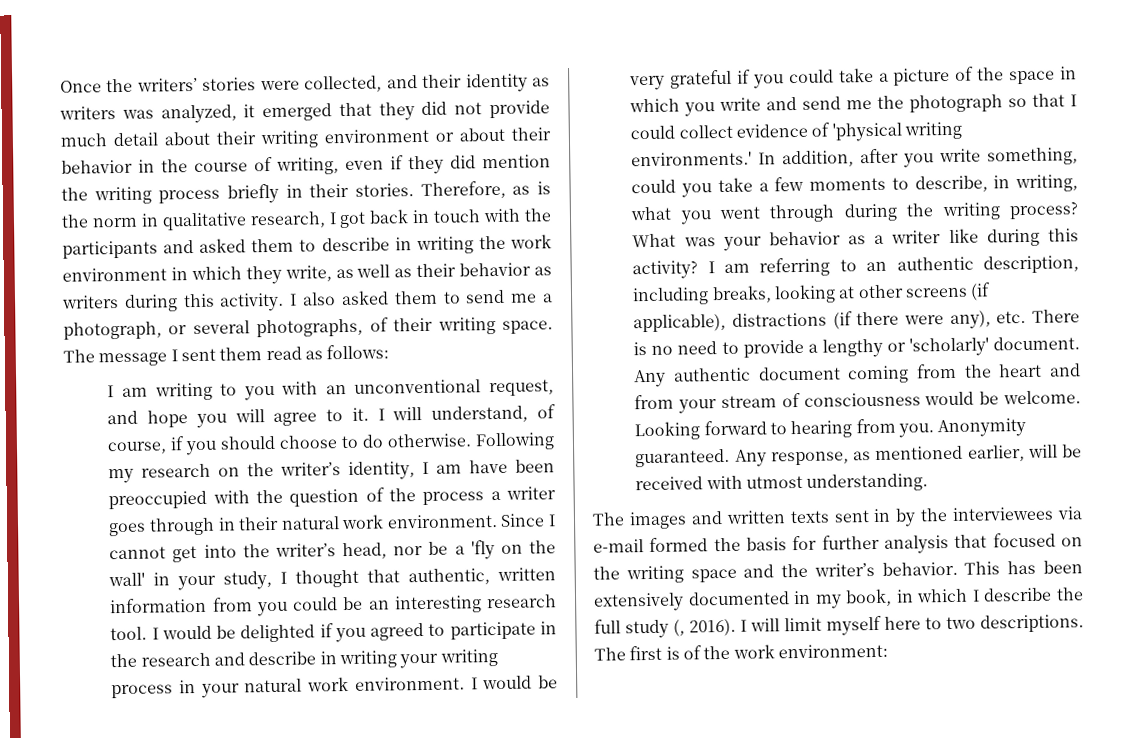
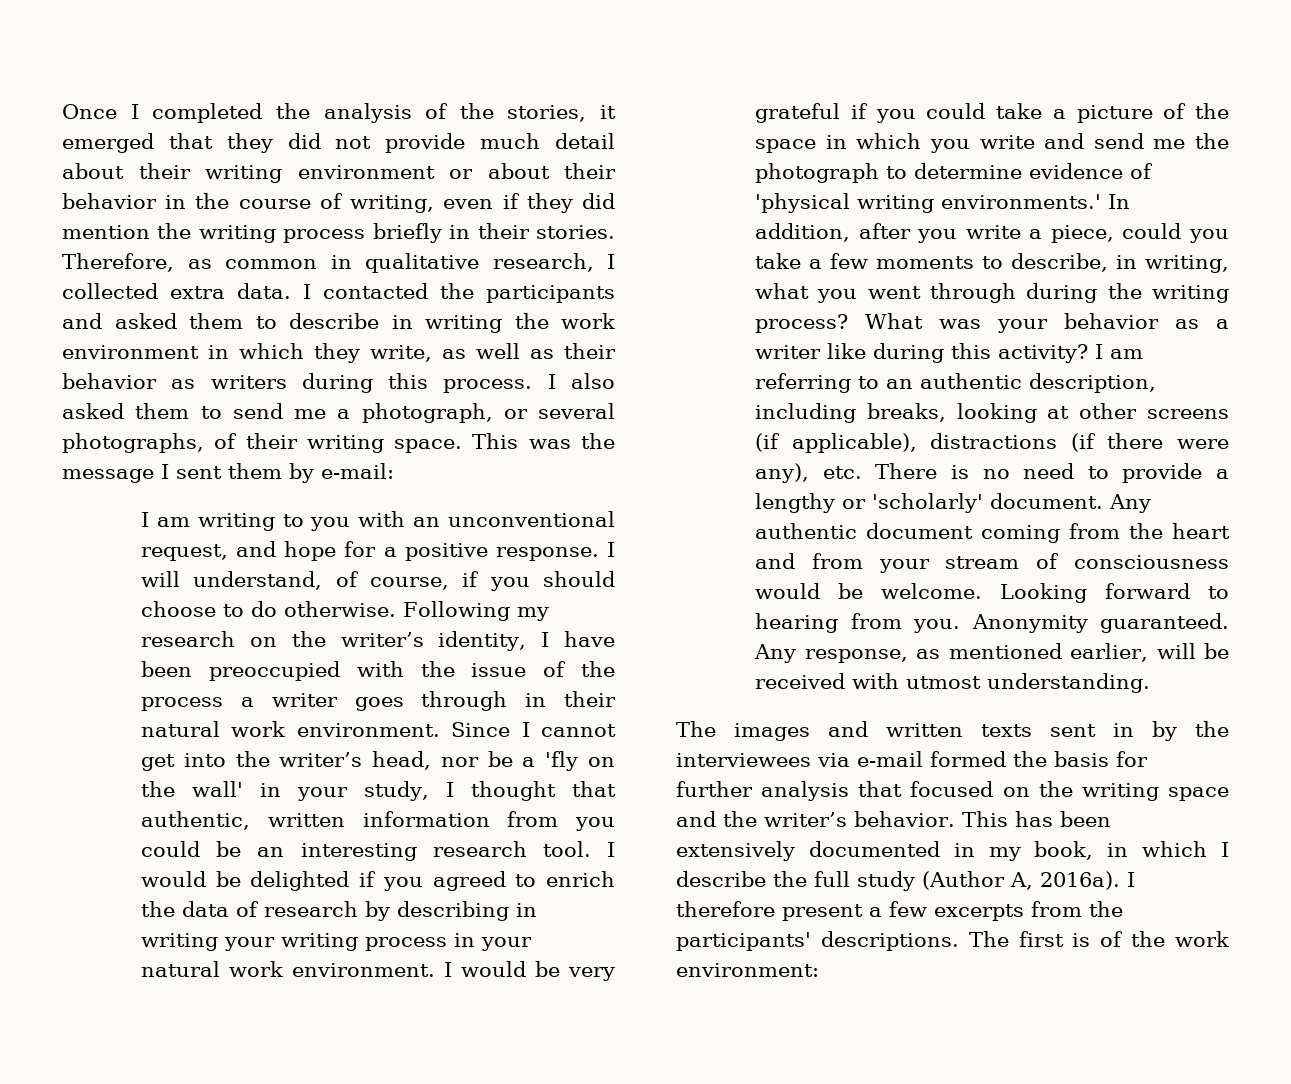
[106,73,551,93] [59,104,237,124] the writers’ stories were collected, and their identity as writers was analyzed, -> [130,103,587,123] I completed the analysis of the stories,
[537,181,551,195] [61,214,138,228] is the norm -> [225,259,317,269] common
[339,208,522,229] got back in touch with -> [62,283,428,299] collected extra data. I contacted
[219,292,285,312] activity. -> [443,379,533,393] process.
[63,349,95,363] The -> [472,433,615,449] This was the
[265,344,390,361] read as follows: -> [289,463,394,483] by e-mail:
[195,407,369,428] you will agree to it. -> [344,541,599,561] for a positive response.
[436,464,463,474] am -> (550, 639) none
[289,488,360,507] question -> [471,663,527,677] issue
[449,621,558,640] [110,651,317,668] participate in the research and describe -> [546,871,615,887] [140,901,509,921] enrich the data of research by describing
[1008,93,1077,108] [630,124,733,140] so that I could collect -> [885,163,1022,179] to determine
[987,147,1078,166] something, -> [1029,225,1114,243] a piece,
[673,615,976,637] (, 2016). I will limit myself here to two -> [922,871,1135,890] [676,901,1123,921] [676,932,811,951] (Author A, 2016a). I therefore present a few excerpts from the participants'

